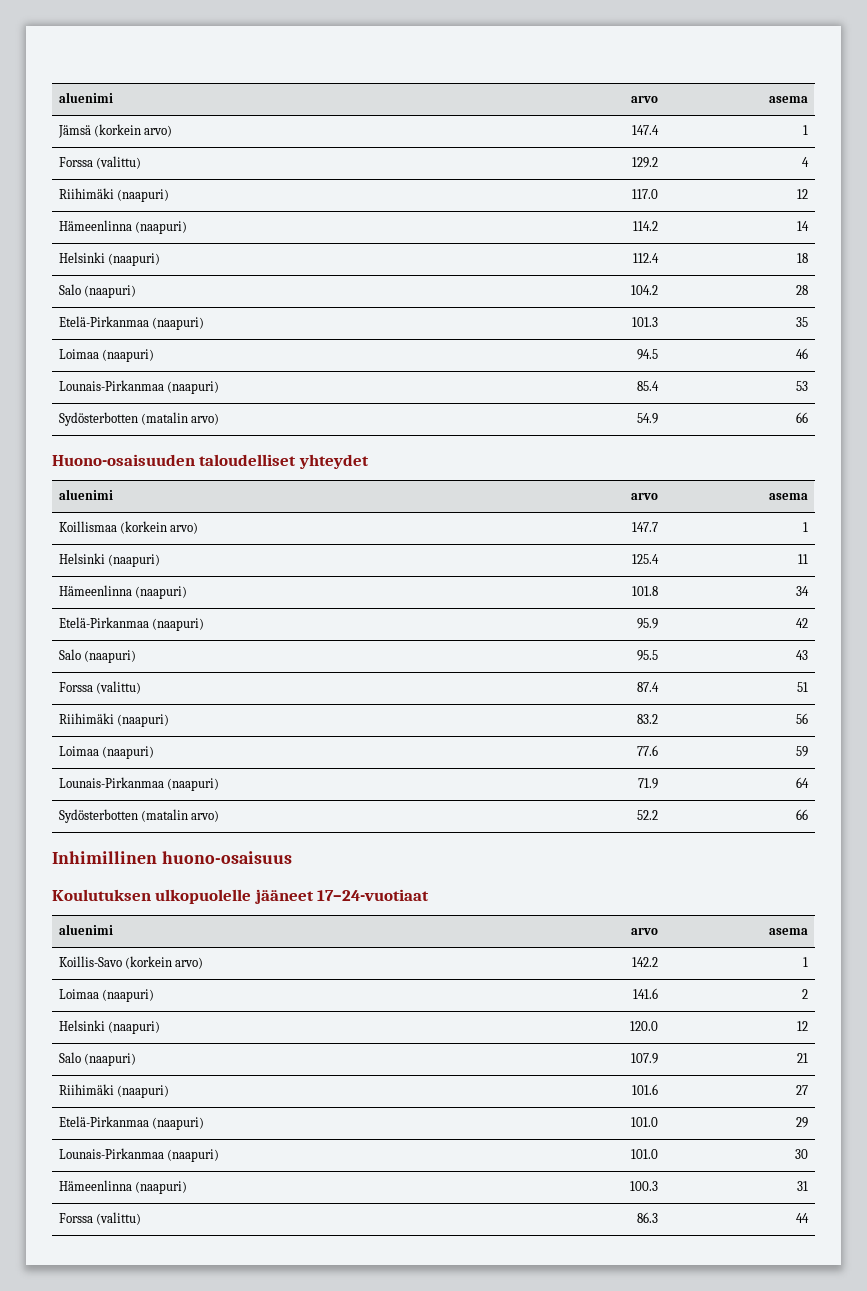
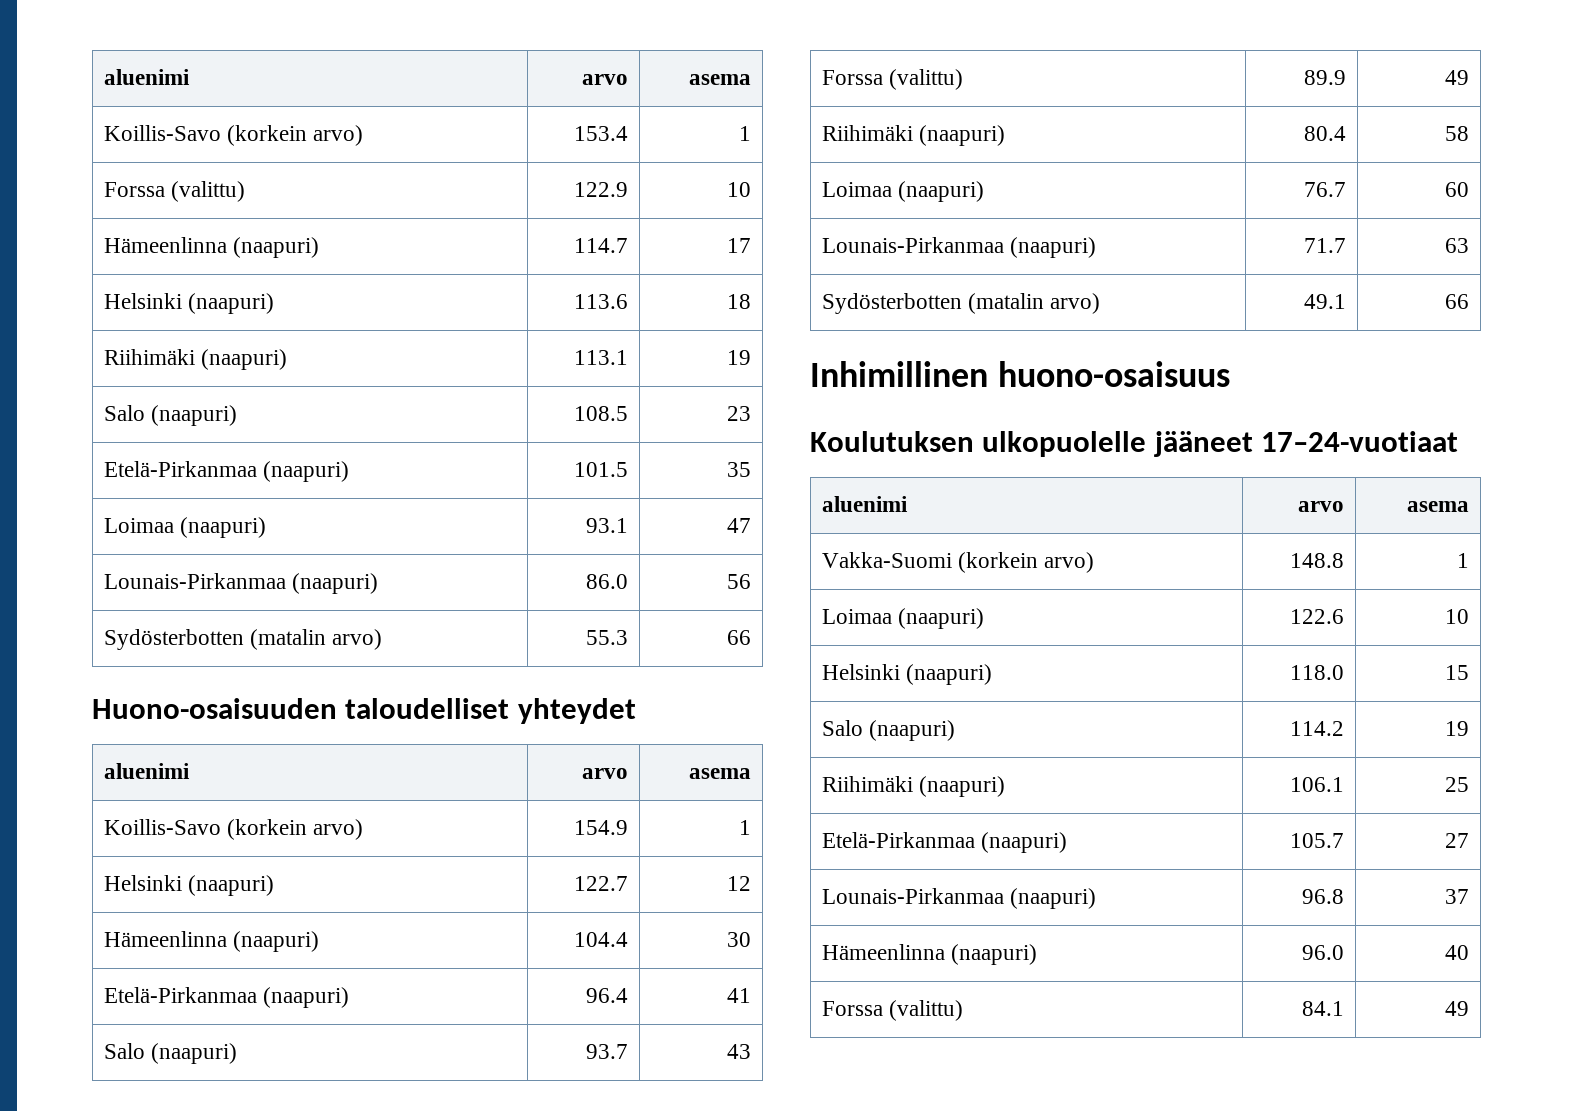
[58,92,113,103] [631,96,659,103] [769,96,809,103] [57,124,173,138] [632,125,660,135] aluenimi | arvo | asema // Jämsä (korkein arvo) | 147.4 -> [103,69,190,85] [582,74,629,85] [689,74,752,85] [103,125,364,146] [574,126,629,141] aluenimi | arvo | asema // Koillis-Savo (korkein arvo) | 153.4
[632,157,659,168] [802,157,810,167] [58,188,170,202] [632,189,659,199] [797,189,809,199] [58,220,188,234] [633,221,659,231] [797,221,810,231] [58,252,161,266] [633,253,660,263] [797,253,809,263] [58,284,137,298] [631,285,659,295] [796,285,809,295] [58,316,205,330] [632,317,659,327] 129.2 | 4 // Riihimäki (naapuri) | 117.0 | 12 // Hämeenlinna (naapuri) | 114.2 | 14 // Helsinki (naapuri) | 112.4 | 18 // Salo (naapuri) | 104.2 | 28 // Etelä-Pirkanmaa (naapuri) | 101.3 -> [574,182,629,197] [727,182,752,197] [103,237,319,258] [574,238,629,253] [727,238,752,253] [103,293,274,314] [574,294,629,309] [727,294,752,309] [103,349,287,370] [574,350,629,365] [727,350,752,365] [103,405,237,426] [574,406,629,421] [727,406,752,421] [103,461,349,482] [574,462,629,477] 122.9 | 10 // Hämeenlinna (naapuri) | 114.7 | 17 // Helsinki (naapuri) | 113.6 | 18 // Riihimäki (naapuri) | 113.1 | 19 // Salo (naapuri) | 108.5 | 23 // Etelä-Pirkanmaa (naapuri) | 101.5
[637,349,659,360] [796,348,809,359] [58,380,220,394] [637,381,660,391] [796,381,809,391] [58,412,220,426] [637,413,659,424] 94.5 | 46 // Lounais-Pirkanmaa (naapuri) | 85.4 | 53 // Sydösterbotten (matalin arvo) | 54.9 -> [586,518,629,533] [727,518,752,533] [103,573,378,594] [586,574,629,589] [727,574,752,589] [103,629,383,650] [586,630,629,645] 93.1 | 47 // Lounais-Pirkanmaa (naapuri) | 86.0 | 56 // Sydösterbotten (matalin arvo) | 55.3
[58,521,199,534] [632,522,659,532] Koillismaa (korkein arvo) | 147.7 -> [103,819,364,840] [574,820,629,835] Koillis-Savo (korkein arvo) | 154.9
[632,554,660,564] [798,554,809,564] [58,585,188,599] [632,586,659,596] [796,586,810,596] [58,617,205,631] [637,618,659,629] [796,618,809,628] [58,649,137,663] [637,650,659,661] 125.4 | 11 // Hämeenlinna (naapuri) | 101.8 | 34 // Etelä-Pirkanmaa (naapuri) | 95.9 | 42 // Salo (naapuri) | 95.5 -> [574,876,629,891] [727,876,752,891] [103,931,319,952] [574,932,629,947] [727,932,752,947] [103,987,349,1008] [586,988,629,1003] [727,988,752,1003] [103,1043,237,1064] [586,1044,629,1059] 122.7 | 12 // Hämeenlinna (naapuri) | 104.4 | 30 // Etelä-Pirkanmaa (naapuri) | 96.4 | 41 // Salo (naapuri) | 93.7
[637,682,660,692] [797,682,809,692] [58,713,170,727] [637,714,659,724] [796,713,809,724] [58,746,155,759] [637,745,659,756] [796,746,809,757] [58,777,220,791] [638,778,659,789] [796,777,810,788] [58,809,220,823] [637,810,659,820] 87.4 | 51 // Riihimäki (naapuri) | 83.2 | 56 // Loimaa (naapuri) | 77.6 | 59 // Lounais-Pirkanmaa (naapuri) | 71.9 | 64 // Sydösterbotten (matalin arvo) | 52.2 -> [1304,70,1347,85] [1445,70,1470,85] [821,125,1005,146] [1304,126,1347,141] [1445,126,1470,141] [821,181,984,202] [1304,182,1347,197] [1445,182,1470,197] [821,237,1096,258] [1304,238,1347,253] [1445,238,1470,253] [821,293,1101,314] [1304,294,1347,309] 89.9 | 49 // Riihimäki (naapuri) | 80.4 | 58 // Loimaa (naapuri) | 76.7 | 60 // Lounais-Pirkanmaa (naapuri) | 71.7 | 63 // Sydösterbotten (matalin arvo) | 49.1
[58,956,204,969] [632,957,659,967] Koillis-Savo (korkein arvo) | 142.2 -> [821,552,1095,573] [1290,553,1345,568] Vakka-Suomi (korkein arvo) | 148.8
[633,988,659,999] [802,989,809,999] [58,1020,161,1034] [630,1021,659,1031] [797,1021,809,1031] [58,1052,137,1066] [631,1053,659,1064] [797,1053,809,1063] [58,1084,170,1098] [632,1084,659,1095] [796,1085,809,1095] [58,1116,205,1130] [631,1117,659,1127] [796,1117,809,1128] [58,1148,220,1162] [631,1149,659,1159] [795,1149,809,1159] [58,1180,188,1194] [630,1181,659,1191] [797,1181,809,1191] [58,1212,142,1225] [637,1212,659,1223] [796,1213,810,1223] 141.6 | 2 // Helsinki (naapuri) | 120.0 | 12 // Salo (naapuri) | 107.9 | 21 // Riihimäki (naapuri) | 101.6 | 27 // Etelä-Pirkanmaa (naapuri) | 101.0 | 29 // Lounais-Pirkanmaa (naapuri) | 101.0 | 30 // Hämeenlinna (naapuri) | 100.3 | 31 // Forssa (valittu) | 86.3 | 44 -> [1290,609,1345,624] [1445,609,1470,624] [821,664,992,685] [1290,665,1345,680] [1445,665,1470,680] [821,720,955,741] [1290,721,1345,736] [1445,721,1470,736] [821,776,1005,797] [1290,777,1345,792] [1445,777,1470,792] [821,832,1067,853] [1290,833,1345,848] [1445,833,1470,848] [821,888,1096,909] [1302,889,1345,904] [1445,889,1470,904] [821,944,1037,965] [1302,945,1345,960] [1445,945,1470,960] [821,1000,963,1021] [1302,1001,1345,1016] [1445,1001,1470,1016] 122.6 | 10 // Helsinki (naapuri) | 118.0 | 15 // Salo (naapuri) | 114.2 | 19 // Riihimäki (naapuri) | 106.1 | 25 // Etelä-Pirkanmaa (naapuri) | 105.7 | 27 // Lounais-Pirkanmaa (naapuri) | 96.8 | 37 // Hämeenlinna (naapuri) | 96.0 | 40 // Forssa (valittu) | 84.1 | 49

